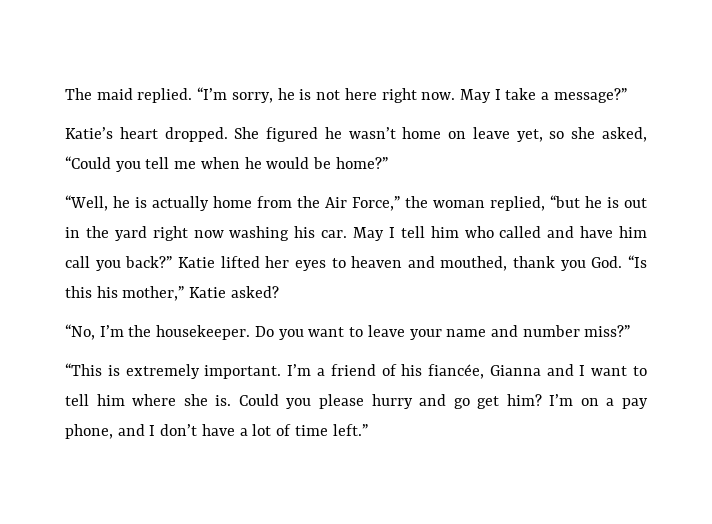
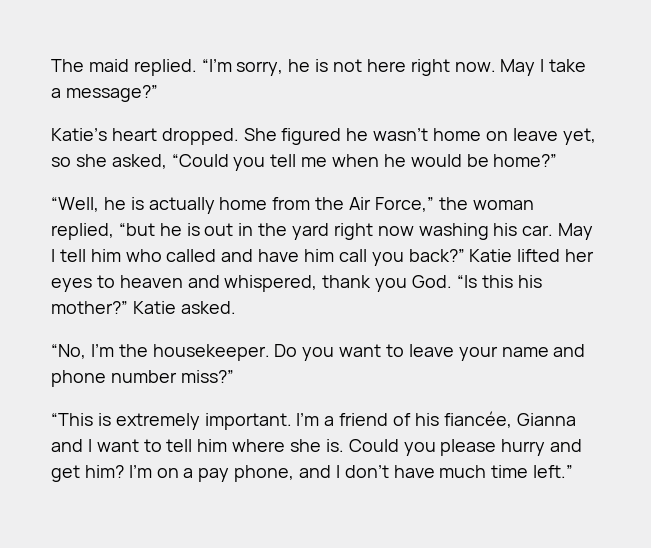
[440,256,508,271] mouthed, -> [224,275,318,292] whispered,
[122,286,279,301] mother,” Katie asked? -> [51,301,236,314] mother?” Katie asked.
(518, 331) none -> [51,370,106,387] phone
[453,398,470,409] go -> (583, 445) none
[239,424,292,436] a lot of -> [439,465,487,478] much

